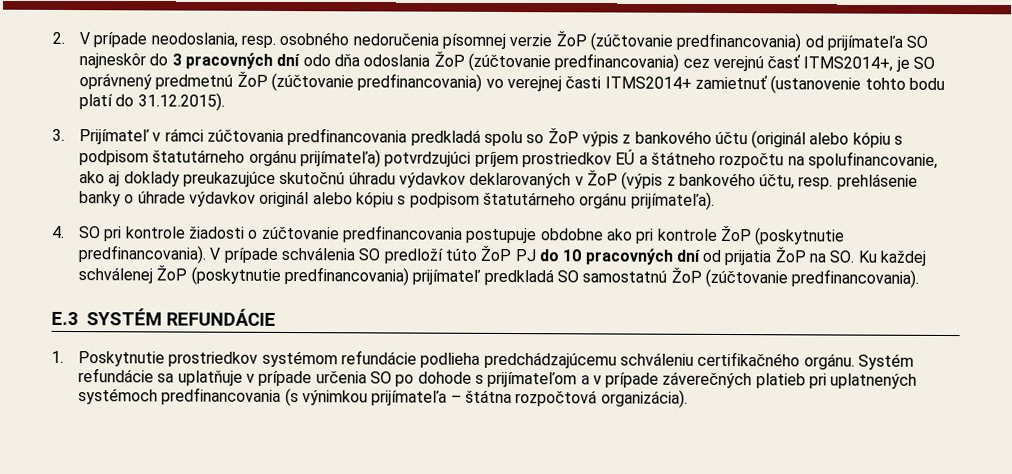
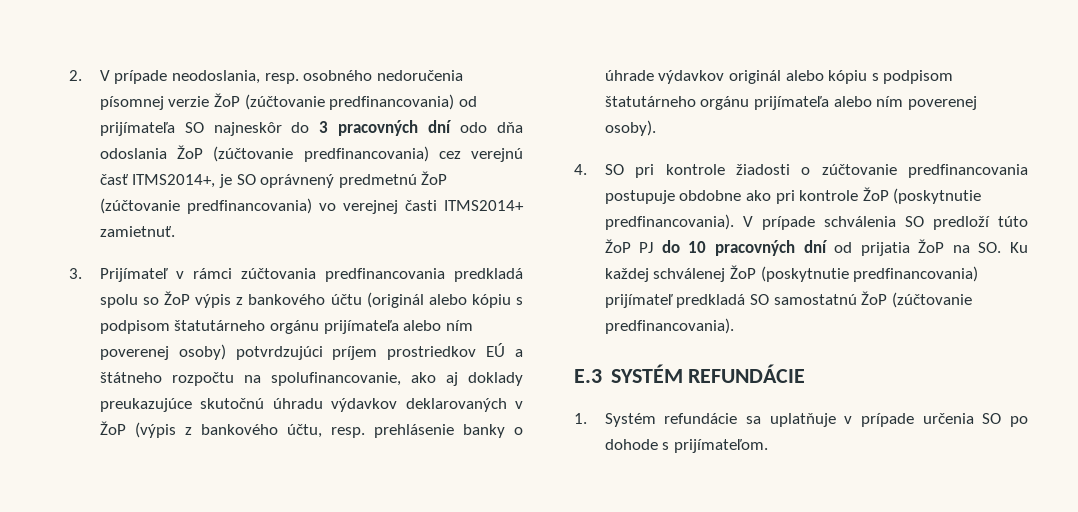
[694,74,945,94] [79,92,225,111] zamietnuť (ustanovenie tohto bodu platí do 31.12.2015). -> [99,226,175,237] zamietnuť.
[299,149,381,168] prijímateľa) -> [323,320,473,334] [99,344,226,360] prijímateľa alebo ním poverenej osoby)
[630,191,715,210] prijímateľa). -> [753,96,977,110] [604,120,656,136] prijímateľa alebo ním poverenej osoby).
[78,350,855,370] Poskytnutie prostriedkov systémom refundácie podlieha predchádzajúcemu schváleniu certifikačného orgánu. -> (587, 418) none
[487,371,918,389] [78,387,688,408] prijímateľom a v prípade záverečných platieb pri uplatnených systémoch predfinancovania (s výnimkou prijímateľa – štátna rozpočtová organizácia). -> [673,439,768,453] prijímateľom.

